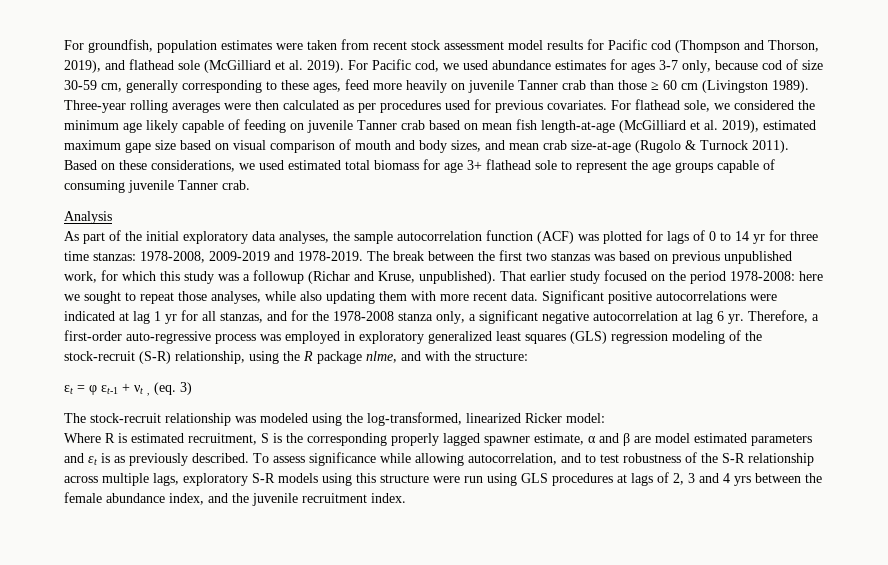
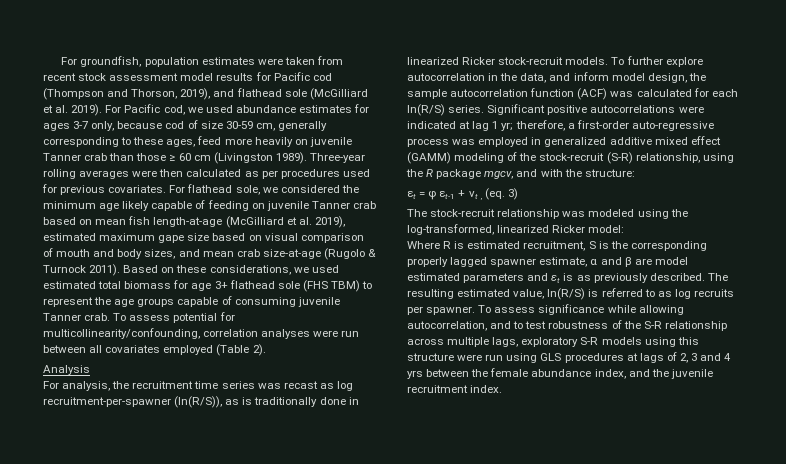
(557, 165) none -> [302,280,360,292] (FHS TBM)
[64,211,112,224] [64,230,329,244] // Analysis // As part of the initial exploratory data analyses, -> [113,312,235,323] [43,328,360,339] [43,344,266,356] [43,365,90,375] [43,381,353,391] [43,396,359,408] [407,56,703,67] [407,72,687,83] To assess potential for multicollinearity/confounding, correlation analyses were run between all covariates employed (Table 2). // Analysis // For analysis, the recruitment time series was recast as log recruitment-per-spawner (ln(R/S)), as is traditionally done in linearized Ricker stock-recruit models. To further explore autocorrelation in the data, and inform model design,
[603,230,818,244] [64,250,792,264] [64,270,823,284] [64,291,538,304] plotted for lags of 0 to 14 yr for three time stanzas: 1978-2008, 2009-2019 and 1978-2019. The break between the first two stanzas was based on previous unpublished work, for which this study was a followup (Richar and Kruse, unpublished). That earlier study focused on the period 1978-2008: here we sought to repeat those analyses, while also updating them with more recent data. -> [636,88,738,97] [407,104,485,116] calculated for each ln(R/S) series.
[165,310,808,324] yr for all stanzas, and for the 1978-2008 stanza only, a significant negative autocorrelation at lag 6 yr. Therefore, -> [501,120,565,131] yr; therefore,
[359,331,668,344] exploratory generalized least squares (GLS) regression -> [544,136,721,147] [407,152,451,164] generalized additive mixed effect (GAMM)
[366,351,397,363] nlme, -> [484,171,514,179] mgcv,
(249, 458) none -> [707,273,728,281] [407,288,734,300] [407,306,476,315] The resulting estimated value, ln(R/S) is referred to as log recruits per spawner.

